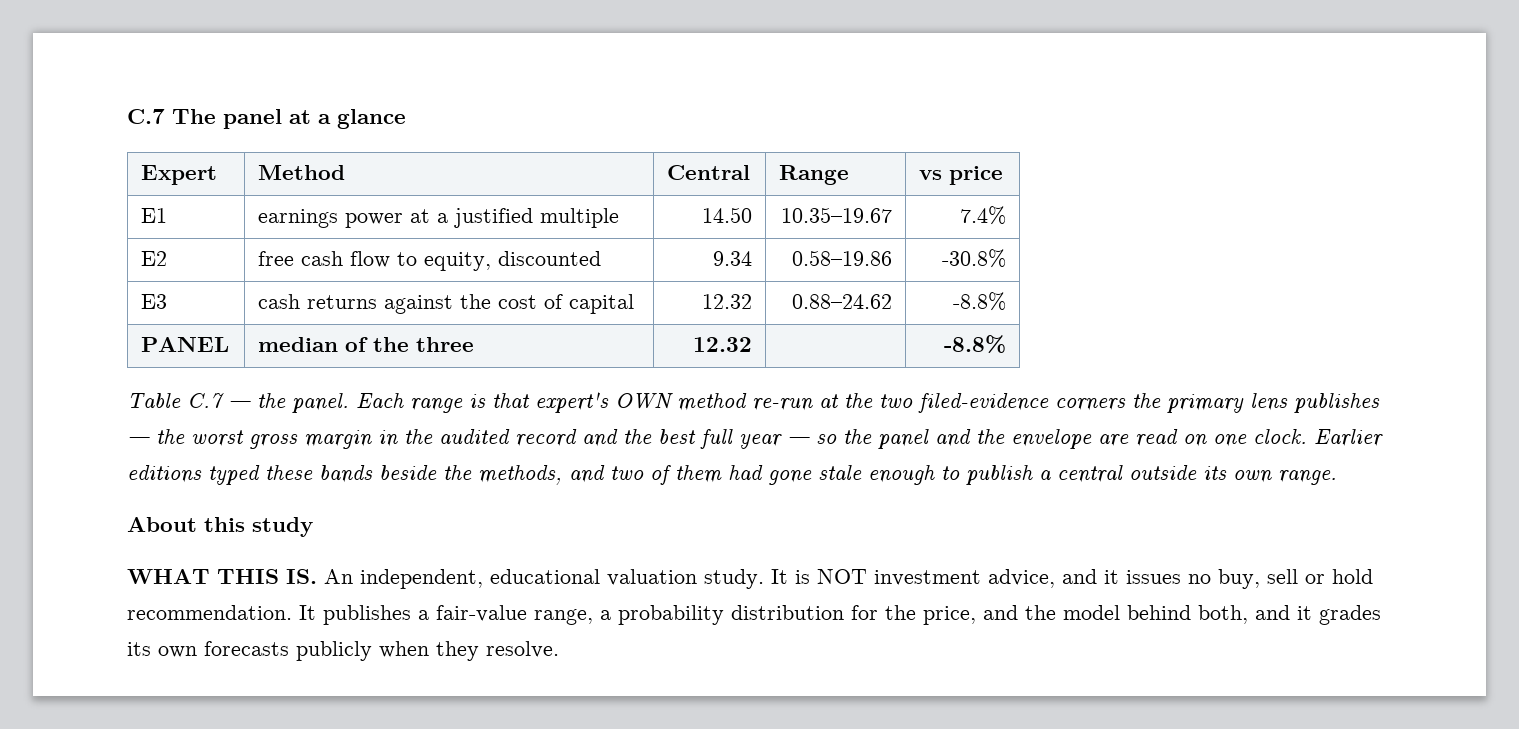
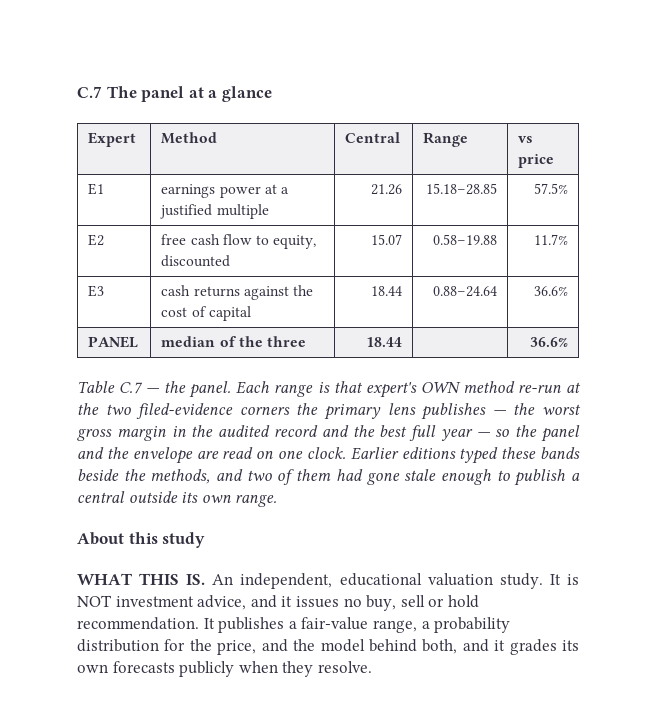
[701,207,752,223] [780,207,892,223] [959,206,1006,225] 14.50 | 10.35–19.67 | 7.4% -> [370,184,402,195] [425,183,497,195] [533,183,568,194] 21.26 | 15.18–28.85 | 57.5%
[712,251,752,266] [791,250,892,266] [941,249,1006,268] 9.34 | 0.58–19.86 | -30.8% -> [370,234,402,245] [432,234,497,245] [533,234,568,245] 15.07 | 0.58–19.88 | 11.7%
[701,294,752,309] [791,294,892,309] [952,292,1006,311] 12.32 | 0.88–24.62 | -8.8% -> [370,286,402,296] [432,286,497,297] [533,286,568,296] 18.44 | 0.88–24.64 | 36.6%
[692,337,752,352] [943,335,1006,353] 12.32 | | -8.8% -> [365,337,402,347] [529,337,568,347] 18.44 | | 36.6%

